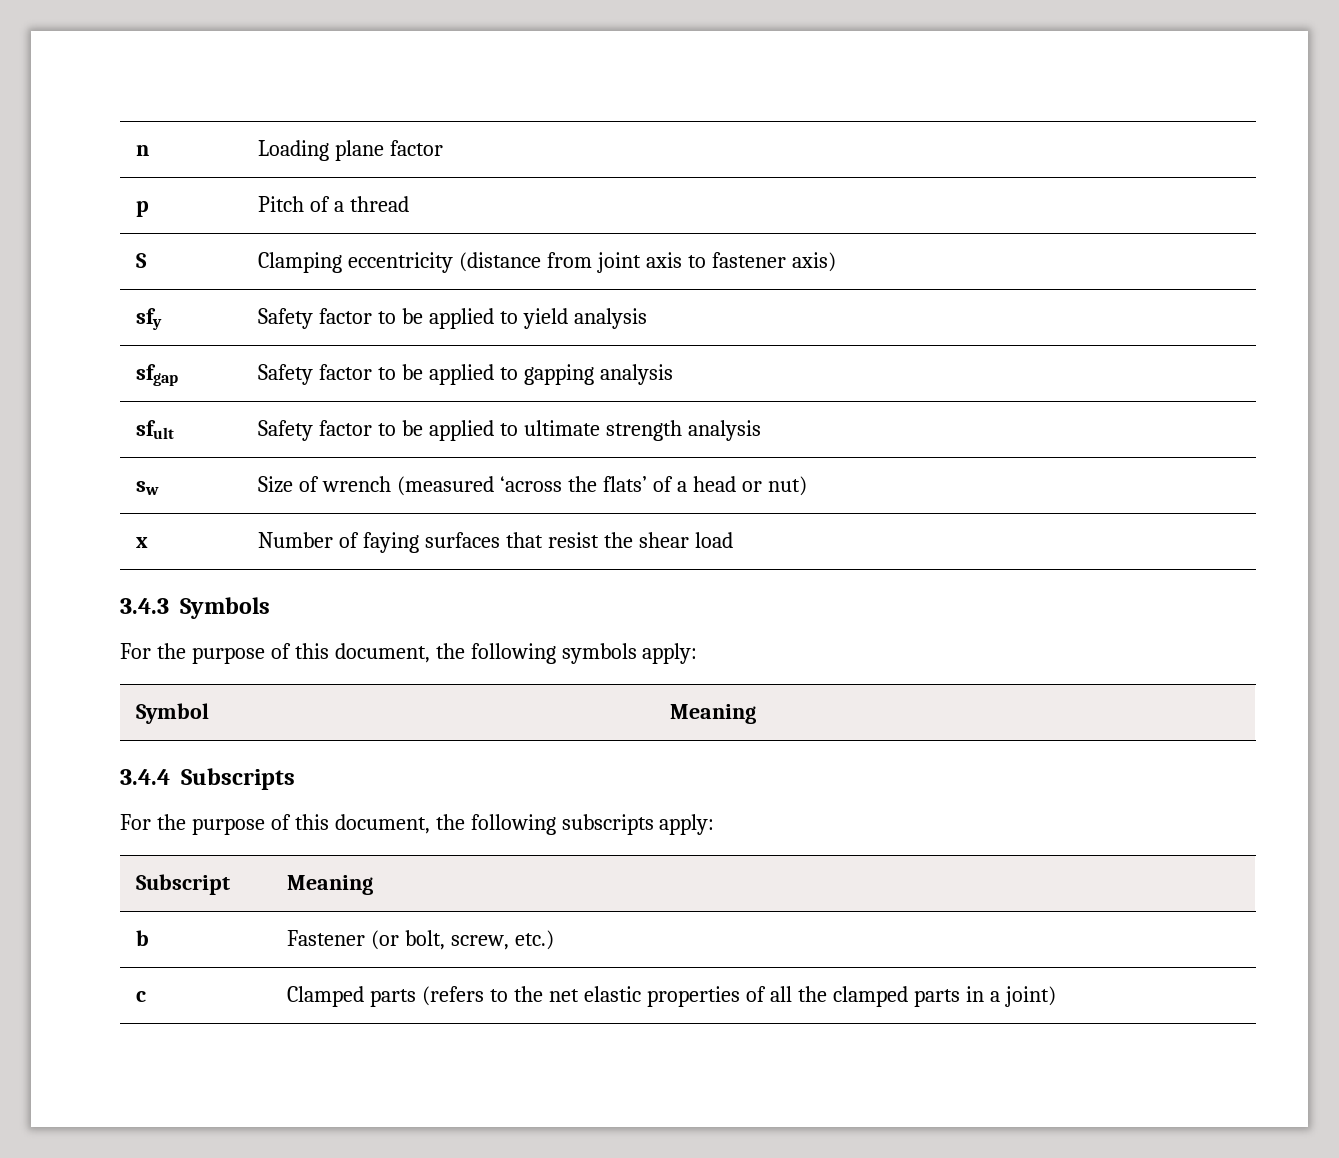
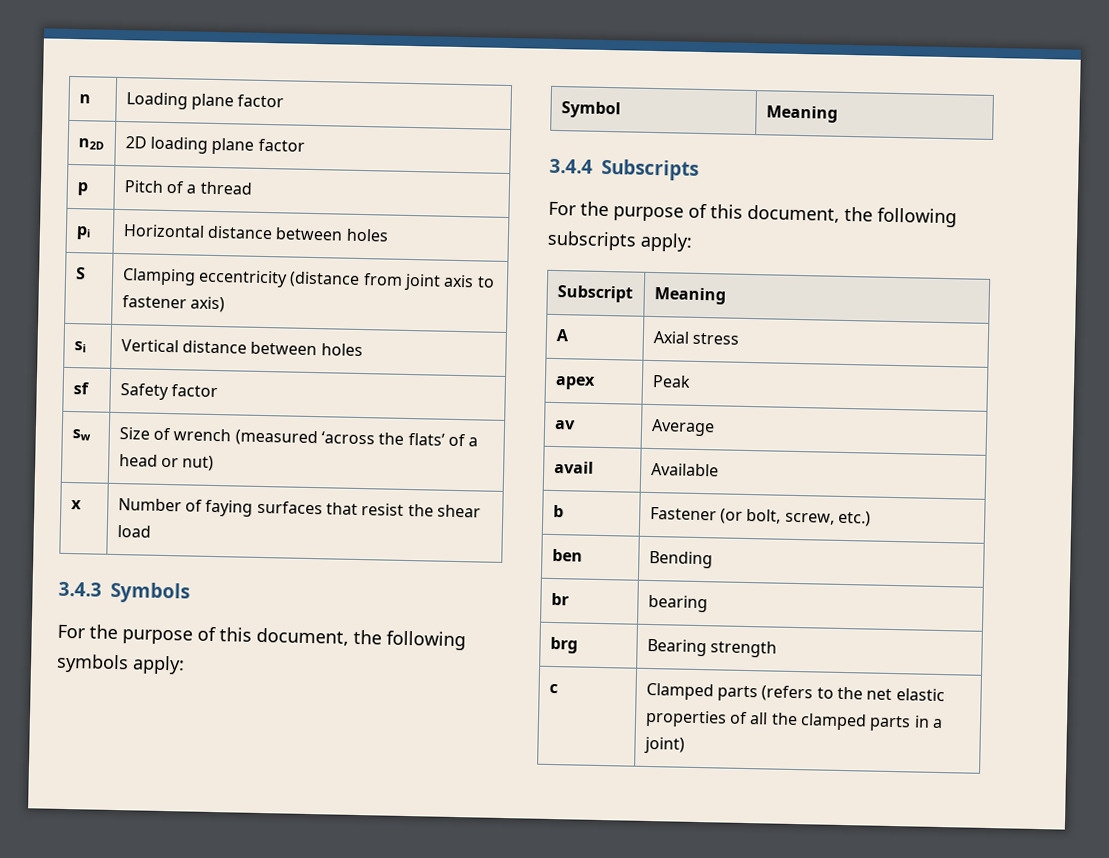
(444, 148) none -> [77,138,104,150] [124,136,305,155] // n2D | 2D loading plane factor
(410, 204) none -> [75,226,91,240] [122,224,389,242] // pi | Horizontal distance between holes
[136,308,163,330] [258,308,648,329] [136,364,179,386] [258,364,674,385] [136,420,175,439] [258,420,761,441] sfy | Safety factor to be applied to yield analysis // sfgap | Safety factor to be applied to gapping analysis // sfult | Safety factor to be applied to ultimate strength analysis -> [73,341,86,353] [120,339,363,357] [72,382,89,395] [119,383,219,401] si | Vertical distance between holes // sf | Safety factor
(374, 885) none -> [555,329,570,342] [652,331,740,345] [554,376,596,390] [651,374,691,388] [554,419,576,430] [650,418,715,437] [553,460,594,474] [650,462,719,477] // A | Axial stress // apex | Peak // av | Average // avail | Available
(555, 940) none -> [551,548,583,562] [648,550,713,569] [550,592,569,606] [647,594,708,613] [549,636,578,654] [646,638,778,658] // ben | Bending // br | bearing // brg | Bearing strength

